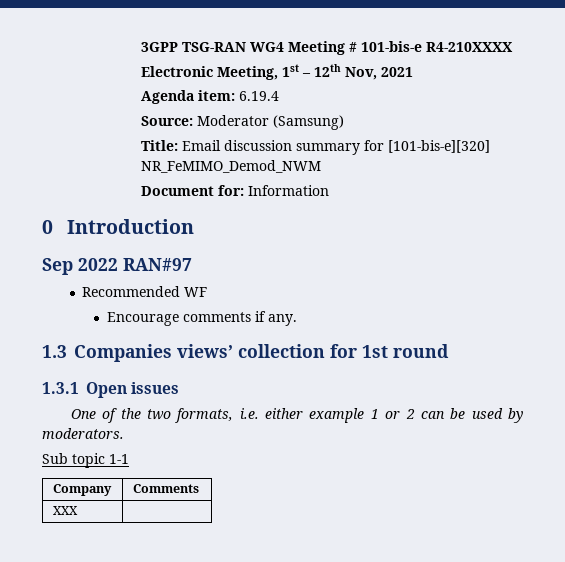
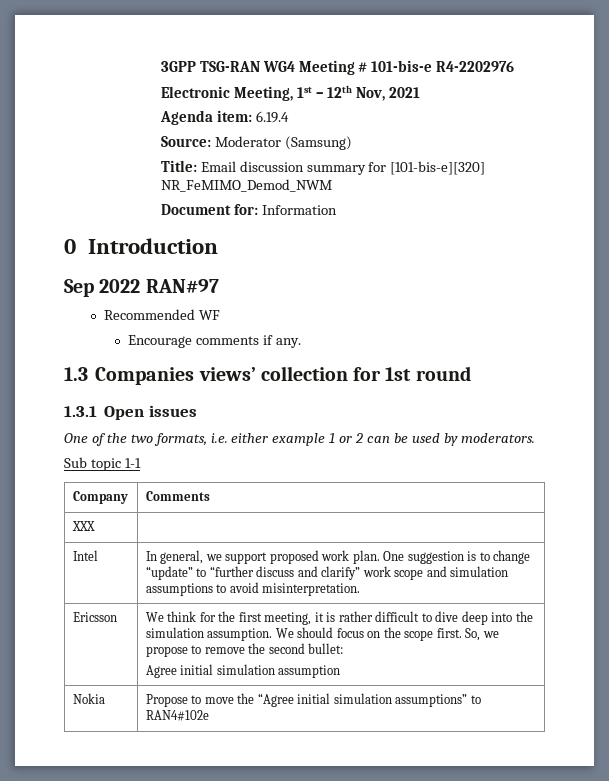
[426,42,514,52] R4-210XXXX -> [436,61,515,72] R4-2202976
(78, 510) none -> [72,550,98,561] [145,550,531,564] [145,566,509,580] [145,582,361,596] [72,612,117,622] [145,611,533,625] [145,627,499,641] [145,643,344,657] [145,664,341,678] [72,693,105,704] [145,693,481,707] [145,710,209,721] // Intel | In general, we support proposed work plan. One suggestion is to change “update” to “further discuss and clarify” work scope and simulation assumptions to avoid misinterpretation. // Ericsson | We think for the first meeting, it is rather difficult to dive deep into the simulation assumption. We should focus on the scope first. So, we propose to remove the second bullet: // Agree initial simulation assumption // Nokia | Propose to move the “Agree initial simulation assumptions” to RAN4#102e

